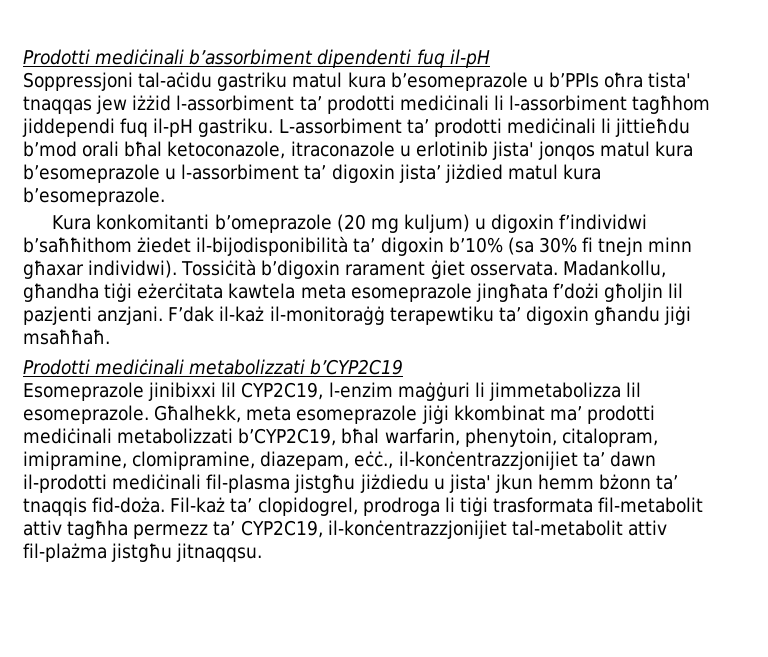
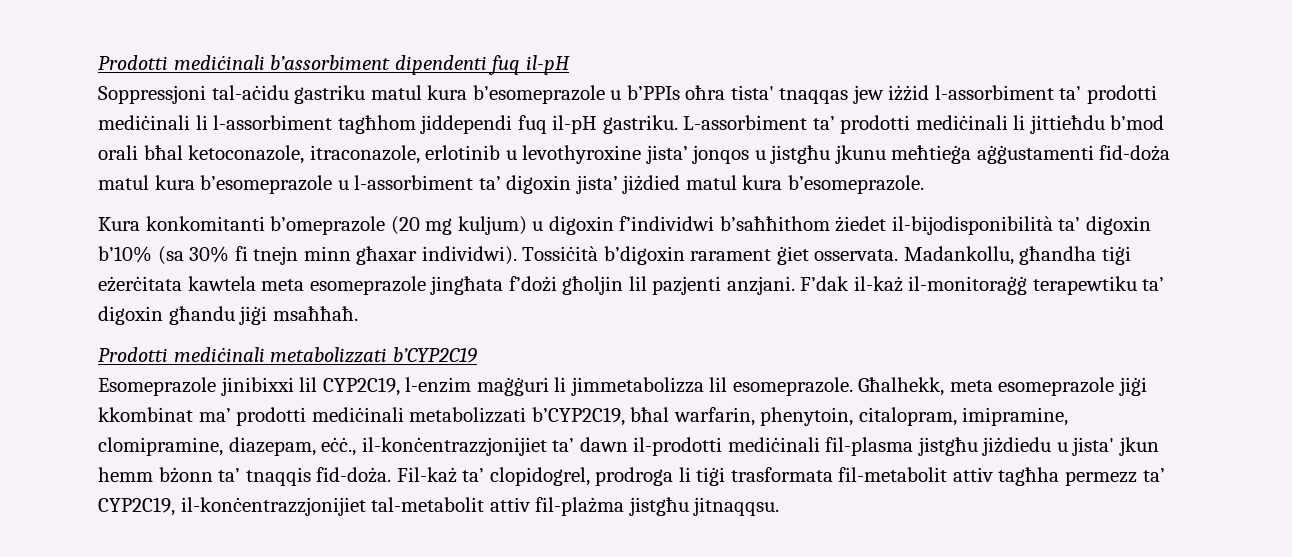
[290,141,596,160] itraconazole u erlotinib jista' jonqos -> [309,145,1171,164] itraconazole, erlotinib u levothyroxine jista’ jonqos u jistgħu jkunu meħtieġa aġġustamenti fid-doża

